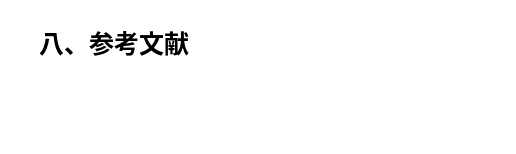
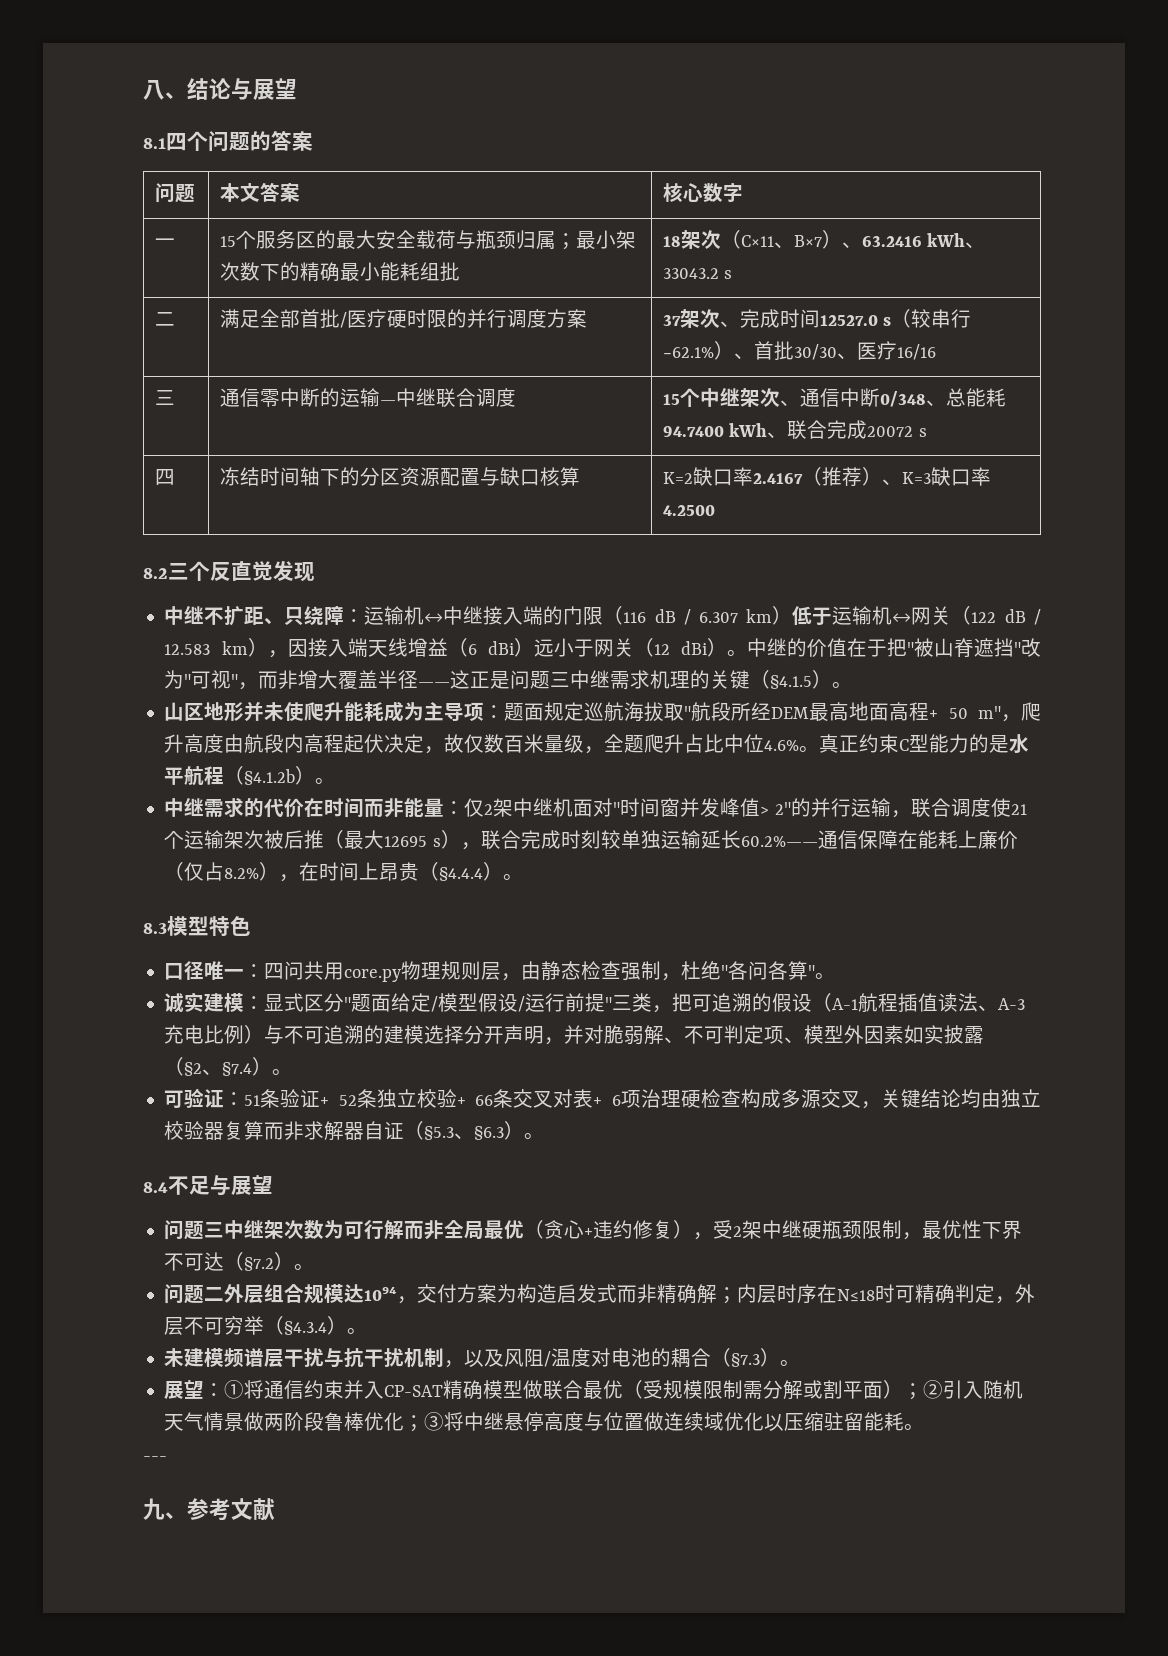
(89, 51) none -> [187,78,297,100] [143,130,313,152] [154,183,195,203] [219,182,300,202] [662,183,743,202] [154,238,175,247] [219,230,636,250] [219,262,460,282] [662,230,986,249] [662,268,733,279] [154,312,175,326] [219,309,587,329] [662,309,972,328] [662,341,936,361] [154,390,175,405] [219,388,516,407] [662,387,1006,407] [662,420,927,439] [154,469,175,485] [219,467,580,487] [662,467,991,486] [662,505,715,516] [143,561,315,582] [164,605,1041,626] [164,638,1041,658] [164,670,853,690] [164,701,1041,722] [164,734,1030,754] [164,766,336,786] [164,797,1027,818] [164,830,1018,850] [164,862,524,882] [143,916,251,937] [164,961,836,982] [164,992,1026,1013] [164,1025,985,1045] [164,1057,293,1076] [164,1088,1041,1109] [164,1121,545,1141] [143,1175,273,1196] [164,1219,1023,1240] [164,1252,315,1271] [164,1283,1036,1304] [164,1316,368,1335] [164,1347,801,1368] [164,1380,1024,1400] [164,1412,925,1432] [143,1456,167,1461] [143,1498,187,1520] 结论与展望 // 8.1四个问题的答案 // 问题 | 本文答案 | 核心数字 // 一 | 15个服务区的最大安全载荷与瓶颈归属；最小架次数下的精确最小能耗组批 | 18架次（C×11、B×7）、63.2416 kWh、33043.2 s // 二 | 满足全部首批/医疗硬时限的并行调度方案 | 37架次、完成时间12527.0 s（较串行−62.1%）、首批30/30、医疗16/16 // 三 | 通信零中断的运输—中继联合调度 | 15个中继架次、通信中断0/348、总能耗94.7400 kWh、联合完成20072 s // 四 | 冻结时间轴下的分区资源配置与缺口核算 | K=2缺口率2.4167（推荐）、K=3缺口率4.2500 // 8.2三个反直觉发现 // 中继不扩距、只绕障：运输机↔中继接入端的门限（116 dB / 6.307 km）低于运输机↔网关（122 dB / 12.583 km），因接入端天线增益（6 dBi）远小于网关（12 dBi）。中继的价值在于把"被山脊遮挡"改为"可视"，而非增大覆盖半径——这正是问题三中继需求机理的关键（§4.1.5）。 // 山区地形并未使爬升能耗成为主导项：题面规定巡航海拔取"航段所经DEM最高地面高程+ 50 m"，爬升高度由航段内高程起伏决定，故仅数百米量级，全题爬升占比中位4.6%。真正约束C型能力的是水平航程（§4.1.2b）。 // 中继需求的代价在时间而非能量：仅2架中继机面对"时间窗并发峰值> 2"的并行运输，联合调度使21个运输架次被后推（最大12695 s），联合完成时刻较单独运输延长60.2%——通信保障在能耗上廉价（仅占8.2%），在时间上昂贵（§4.4.4）。 // 8.3模型特色 // 口径唯一：四问共用core.py物理规则层，由静态检查强制，杜绝"各问各算"。 // 诚实建模：显式区分"题面给定/模型假设/运行前提"三类，把可追溯的假设（A-1航程插值读法、A-3充电比例）与不可追溯的建模选择分开声明，并对脆弱解、不可判定项、模型外因素如实披露（§2、§7.4）。 // 可验证：51条验证+ 52条独立校验+ 66条交叉对表+ 6项治理硬检查构成多源交叉，关键结论均由独立校验器复算而非求解器自证（§5.3、§6.3）。 // 8.4不足与展望 // 问题三中继架次数为可行解而非全局最优（贪心+违约修复），受2架中继硬瓶颈限制，最优性下界不可达（§7.2）。 // 问题二外层组合规模达10⁹⁴，交付方案为构造启发式而非精确解；内层时序在N≤18时可精确判定，外层不可穷举（§4.3.4）。 // 未建模频谱层干扰与抗干扰机制，以及风阻/温度对电池的耦合（§7.3）。 // 展望：①将通信约束并入CP-SAT精确模型做联合最优（受规模限制需分解或割平面）；②引入随机天气情景做两阶段鲁棒优化；③将中继悬停高度与位置做连续域优化以压缩驻留能耗。 // --- // 九、

